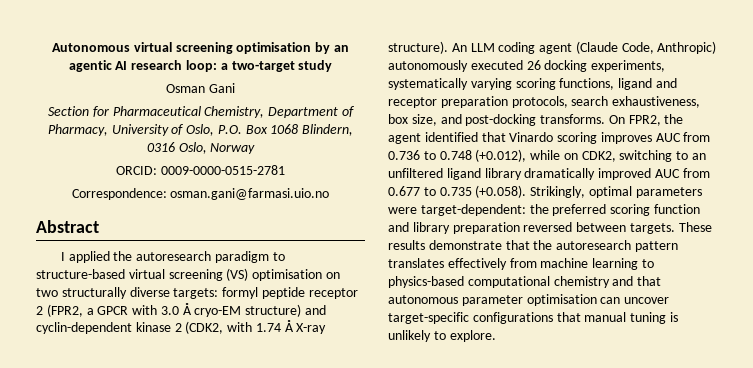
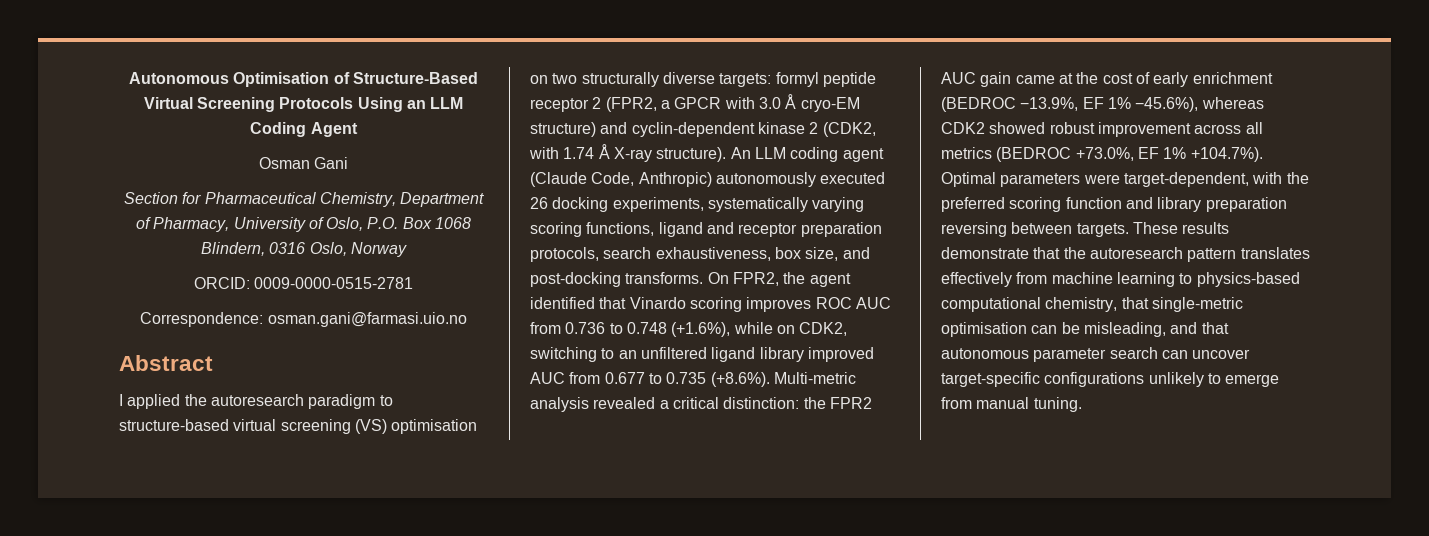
[133,42,349,54] [68,60,333,72] virtual screening optimisation by an agentic AI research loop: a two-target study -> [233,72,478,87] [143,97,464,112] [250,122,358,137] Optimisation of Structure-Based Virtual Screening Protocols Using an LLM Coding Agent
(652, 138) none -> [815,297,852,309] ROC
[475,149,527,162] (+0.012), -> [671,322,731,337] (+1.6%),
[524,168,596,180] dramatically -> (804, 354) none
[475,185,702,198] [388,204,526,216] (+0.058). Strikingly, optimal parameters were target-dependent: -> [710,372,856,387] [530,397,872,412] [941,72,1273,87] [941,97,1264,112] [941,122,1263,137] [941,147,1263,162] [941,172,1283,187] (+8.6%). Multi-metric analysis revealed a critical distinction: the FPR2 AUC gain came at the cost of early enrichment (BEDROC −13.9%, EF 1% −45.6%), whereas CDK2 showed robust improvement across all metrics (BEDROC +73.0%, EF 1% +104.7%). Optimal parameters were target-dependent, with
[523,222,573,232] reversed -> [941,222,1007,237] reversing
[553,276,610,288] chemistry -> [1045,297,1243,312] [941,322,1166,337] chemistry, that single-metric optimisation can be misleading,
[526,294,597,306] optimisation -> [1109,347,1158,359] search
[556,312,678,324] [388,330,496,342] that manual tuning is unlikely to explore. -> [1148,372,1280,387] [941,397,1082,412] unlikely to emerge from manual tuning.

